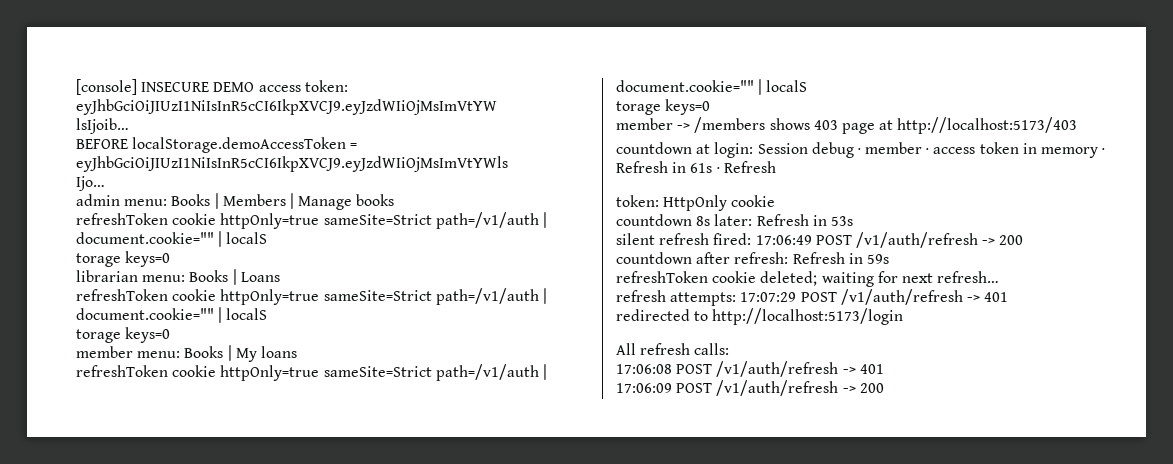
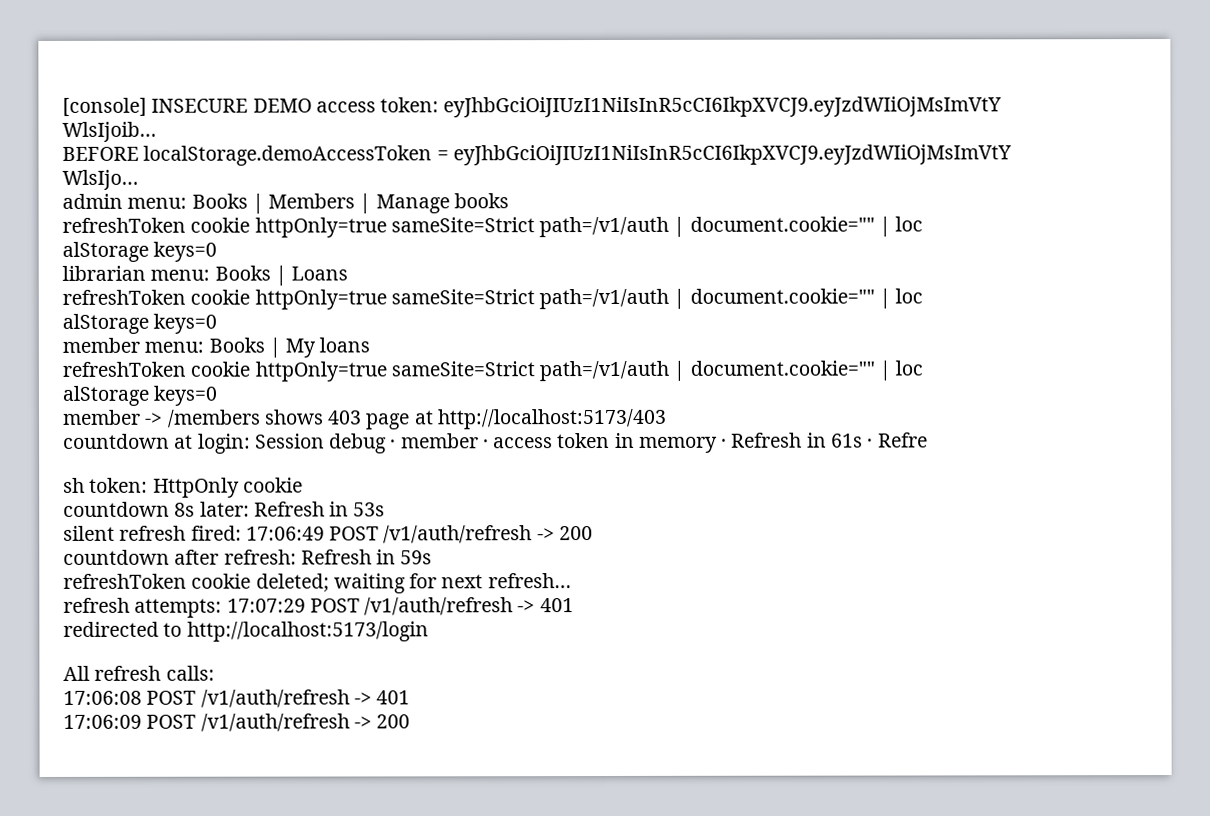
[76,99,497,115] [76,118,129,134] eyJhbGciOiJIUzI1NiIsInR5cCI6IkpXVCJ9.eyJzdWIiOjMsImVtYW // lsIjoib… -> [443,96,1003,118] [62,121,157,142] eyJhbGciOiJIUzI1NiIsInR5cCI6IkpXVCJ9.eyJzdWIiOjMsImVtY // WlsIjoib…
[76,156,508,172] [76,176,105,191] eyJhbGciOiJIUzI1NiIsInR5cCI6IkpXVCJ9.eyJzdWIiOjMsImVtYWls // Ijo… -> [452,144,1012,166] [62,169,139,190] eyJhbGciOiJIUzI1NiIsInR5cCI6IkpXVCJ9.eyJzdWIiOjMsImVtY // WlsIjo…
[226,232,268,244] [76,253,121,267] localS // torage -> [895,216,924,232] [62,241,149,262] loc // alStorage
[226,308,268,320] [76,329,121,343] localS // torage -> [895,288,924,304] [62,313,149,334] loc // alStorage
[766,80,808,92] [616,101,661,115] localS // torage -> [895,360,924,376] [62,385,149,406] loc // alStorage
[723,161,776,173] Refresh // -> [877,432,928,448] [63,477,85,493] Refre // sh

